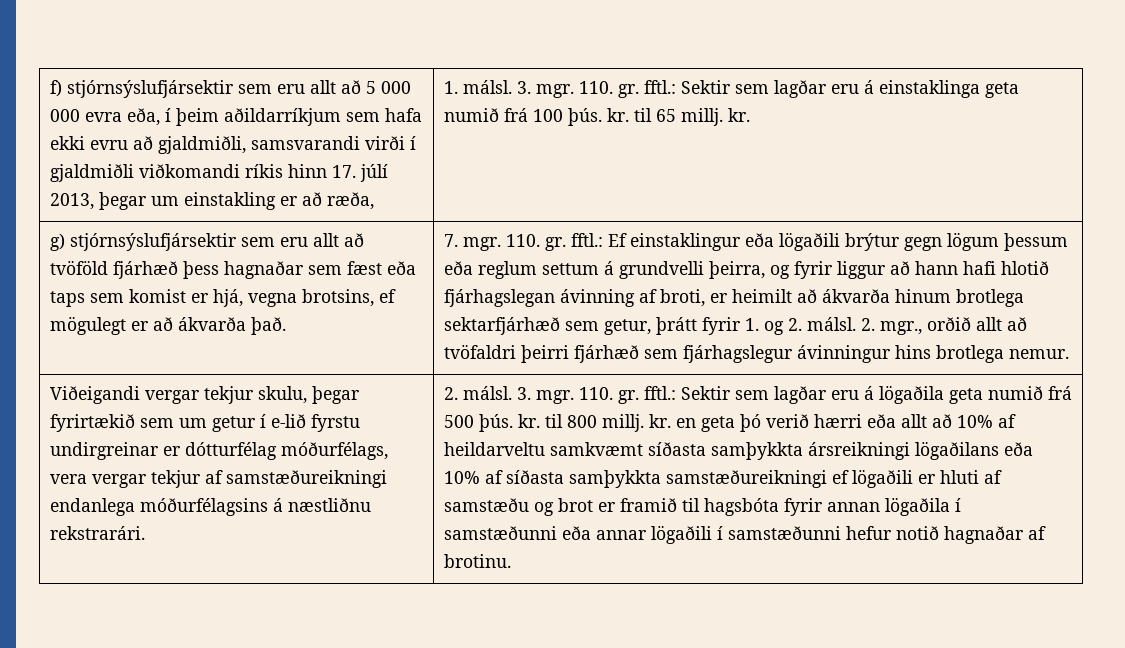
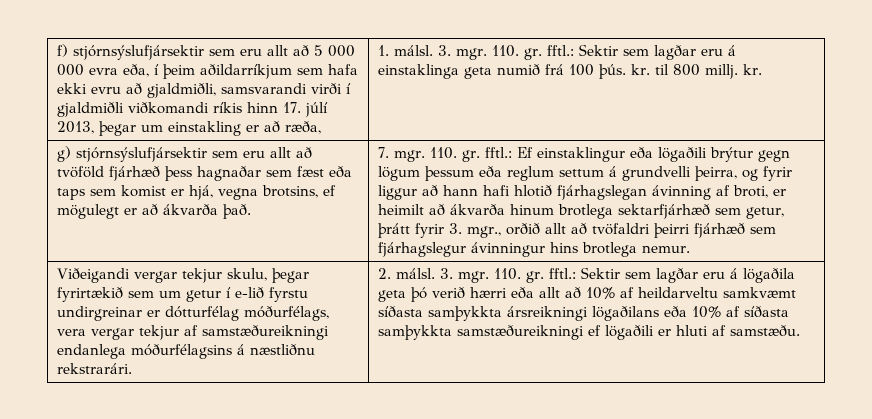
[655,109,676,122] 65 -> [672,64,700,76] 800
[744,317,875,335] 1. og 2. málsl. 2. -> [448,223,462,234] 3.
[987,386,1072,400] [443,414,735,432] numið frá 500 þús. kr. til 800 millj. kr. en geta -> (406, 296) none
[443,497,961,516] [443,525,1046,544] [443,554,511,568] samstæðu og brot er framið til hagsbóta fyrir annan lögaðila í samstæðunni eða annar lögaðili í samstæðunni hefur notið hagnaðar af brotinu. -> [729,325,800,337] samstæðu.

